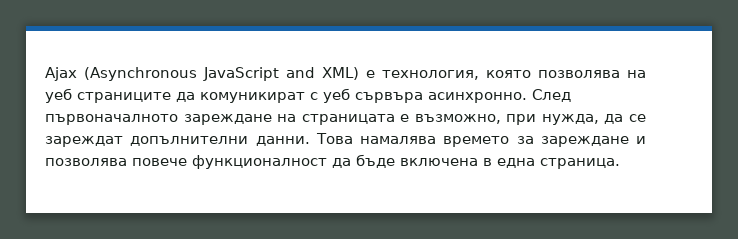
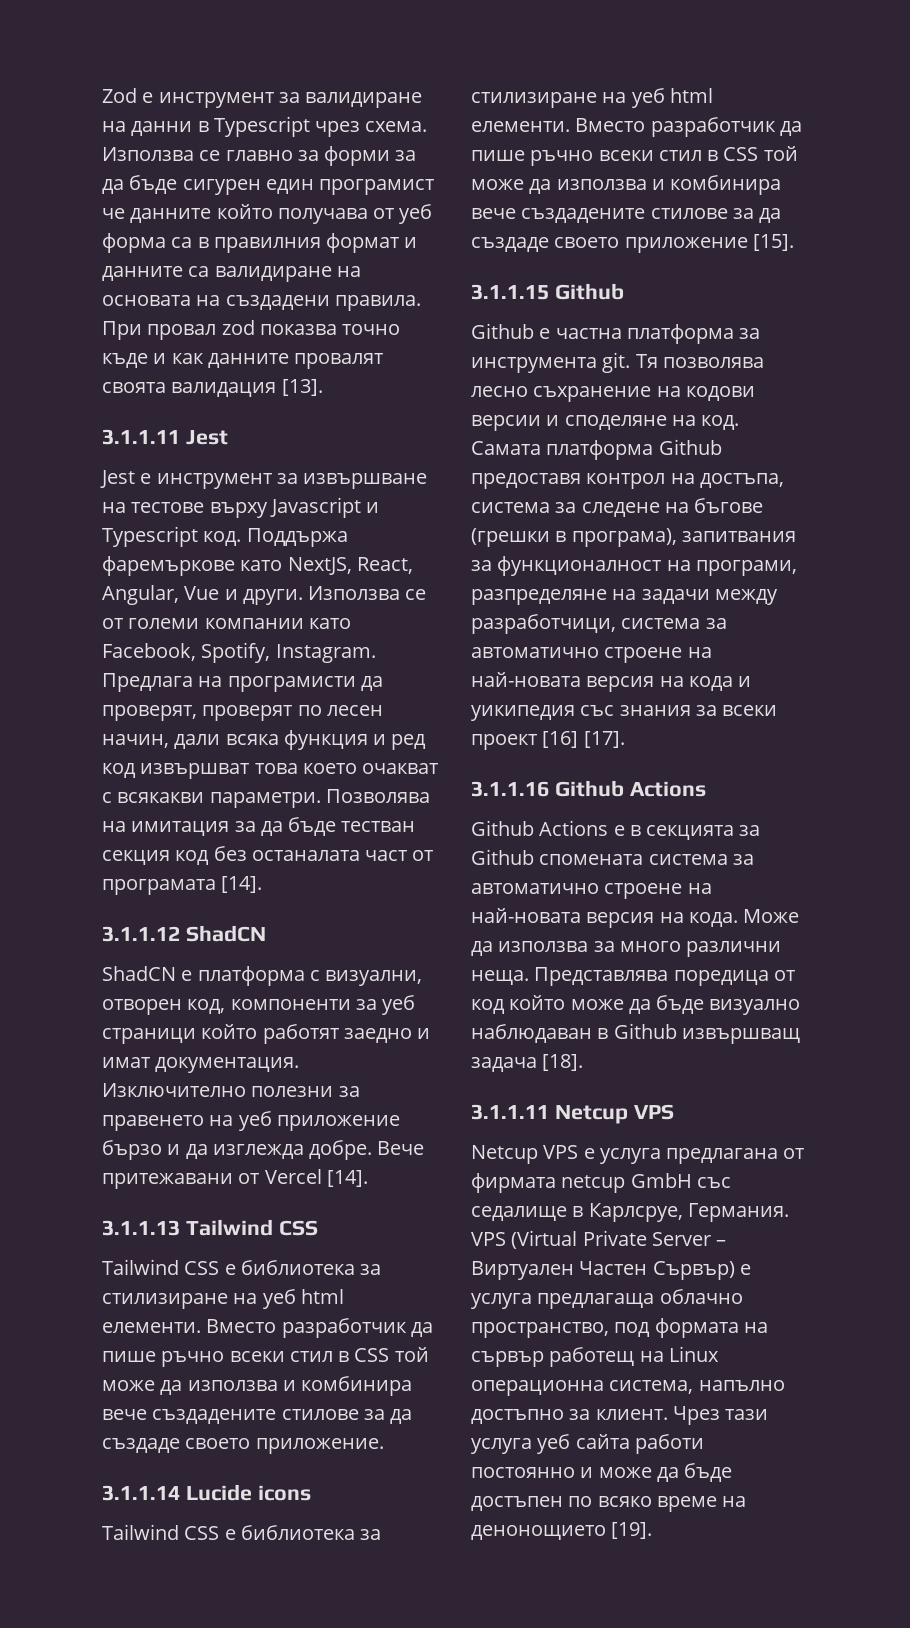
[45,67,646,81] [45,88,571,103] [45,114,646,125] [45,133,646,147] [45,154,620,169] Ajax (Asynchronous JavaScript and XML) е технология, която позволява на уеб страниците да комуникират с уеб сървъра асинхронно. След първоначалното зареждане на страницата е възможно, при нужда, да се зареждат допълнителни данни. Това намалява времето за зареждане и позволява повече функционалност да бъде включена в една страница. -> [102,88,423,108] [102,116,428,137] [102,146,417,166] [102,175,435,195] [102,204,433,224] [102,233,418,253] [102,266,361,282] [102,295,421,311] [102,320,401,340] [102,353,384,369] [102,379,323,397] [102,429,228,445] [100,470,428,489] [102,497,380,518] [102,526,348,547] [102,556,413,576] [102,585,427,605] [102,618,351,629] [102,642,376,663] [102,673,383,692] [102,705,383,721] [102,730,427,750] [102,763,439,779] [102,789,430,808] [102,817,416,836] [102,846,434,865] [102,876,263,895] [102,925,266,942] [102,966,423,986] [102,995,416,1015] [102,1024,431,1044] [102,1057,300,1073] [102,1083,360,1097] [102,1111,400,1131] [102,1140,425,1160] [102,1169,368,1189] [102,1219,318,1236] [102,1259,382,1275] [102,1289,344,1309] [102,1318,433,1338] [102,1347,429,1367] [102,1376,413,1396] [102,1409,413,1424] [102,1438,384,1454] [102,1484,311,1501] [102,1524,382,1540] [471,88,713,108] [471,117,802,137] [471,146,798,166] [471,175,782,195] [471,208,782,223] [471,234,794,253] [471,283,624,300] [471,323,761,344] [471,352,764,373] [471,386,755,402] [471,415,740,431] [471,439,722,460] [471,473,784,489] [471,498,764,517] [471,528,796,547] [471,556,797,576] [471,589,778,605] [471,614,727,634] [471,647,712,663] [471,672,752,692] [471,705,778,721] [471,731,625,750] [471,780,706,797] [471,820,761,840] [471,849,754,865] [471,883,712,899] [471,908,800,928] [471,941,782,957] [471,967,795,986] [471,995,801,1015] [471,1023,800,1044] [471,1054,584,1072] [471,1104,674,1124] [471,1145,805,1164] [471,1173,731,1193] [471,1203,789,1222] [471,1230,727,1249] [471,1261,751,1280] [471,1289,743,1309] [471,1318,768,1338] [471,1346,719,1367] [471,1380,785,1396] [471,1406,769,1425] [471,1434,704,1454] [471,1463,733,1482] [471,1496,747,1512] [471,1522,653,1540] Zod е инструмент за валидиране на данни в Typescript чрез схема. Използва се главно за форми за да бъде сигурен един програмист че данните който получава от уеб форма са в правилния формат и данните са валидиране на основата на създадени правила. При провал zod показва точно къде и как данните провалят своята валидация [13]. // 3.1.1.11 Jest // Jest е инструмент за извършване на тестове върху Javascript и Typescript код. Поддържа фаремъркове като NextJS, React, Angular, Vue и други. Използва се от големи компании като Facebook, Spotify, Instagram. Предлага на програмисти да проверят, проверят по лесен начин, дали всяка функция и ред код извършват това което очакват с всякакви параметри. Позволява на имитация за да бъде тестван секция код без останалата част от програмата [14]. // 3.1.1.12 ShadCN // ShadCN e платформа с визуални, отворен код, компоненти за уеб страници който работят заедно и имат документация. Изключително полезни за правенето на уеб приложение бързо и да изглежда добре. Вече притежавани от Vercel [14]. // 3.1.1.13 Tailwind CSS // Tailwind CSS е библиотека за стилизиране на уеб html елементи. Вместо разработчик да пише ръчно всеки стил в CSS той може да използва и комбинира вече създадените стилове за да създаде своето приложение. // 3.1.1.14 Lucide icons // Tailwind CSS е библиотека за стилизиране на уеб html елементи. Вместо разработчик да пише ръчно всеки стил в CSS той може да използва и комбинира вече създадените стилове за да създаде своето приложение [15]. // 3.1.1.15 Github // Github е частна платформа за инструмента git. Тя позволява лесно съхранение на кодови версии и споделяне на код. Самата платформа Github предоставя контрол на достъпа, система за следене на бъгове (грешки в програма), запитвания за функционалност на програми, разпределяне на задачи между разработчици, система за автоматично строене на най-новата версия на кода и уикипедия със знания за всеки проект [16] [17]. // 3.1.1.16 Github Actions // Github Actions е в секцията за Github спомената система за автоматично строене на най-новата версия на кода. Може да използва за много различни неща. Представлява поредица от код който може да бъде визуално наблюдаван в Github извършващ задача [18]. // 3.1.1.11 Netcup VPS // Netcup VPS е услуга предлагана от фирмата netcup GmbH със седалище в Карлсруе, Германия. VPS (Virtual Private Server – Виртуален Частен Сървър) e услуга предлагаща облачно пространство, под формата на сървър работещ на Linux операционна система, напълно достъпно за клиент. Чрез тази услуга уеб сайта работи постоянно и може да бъде достъпен по всяко време на денонощието [19].

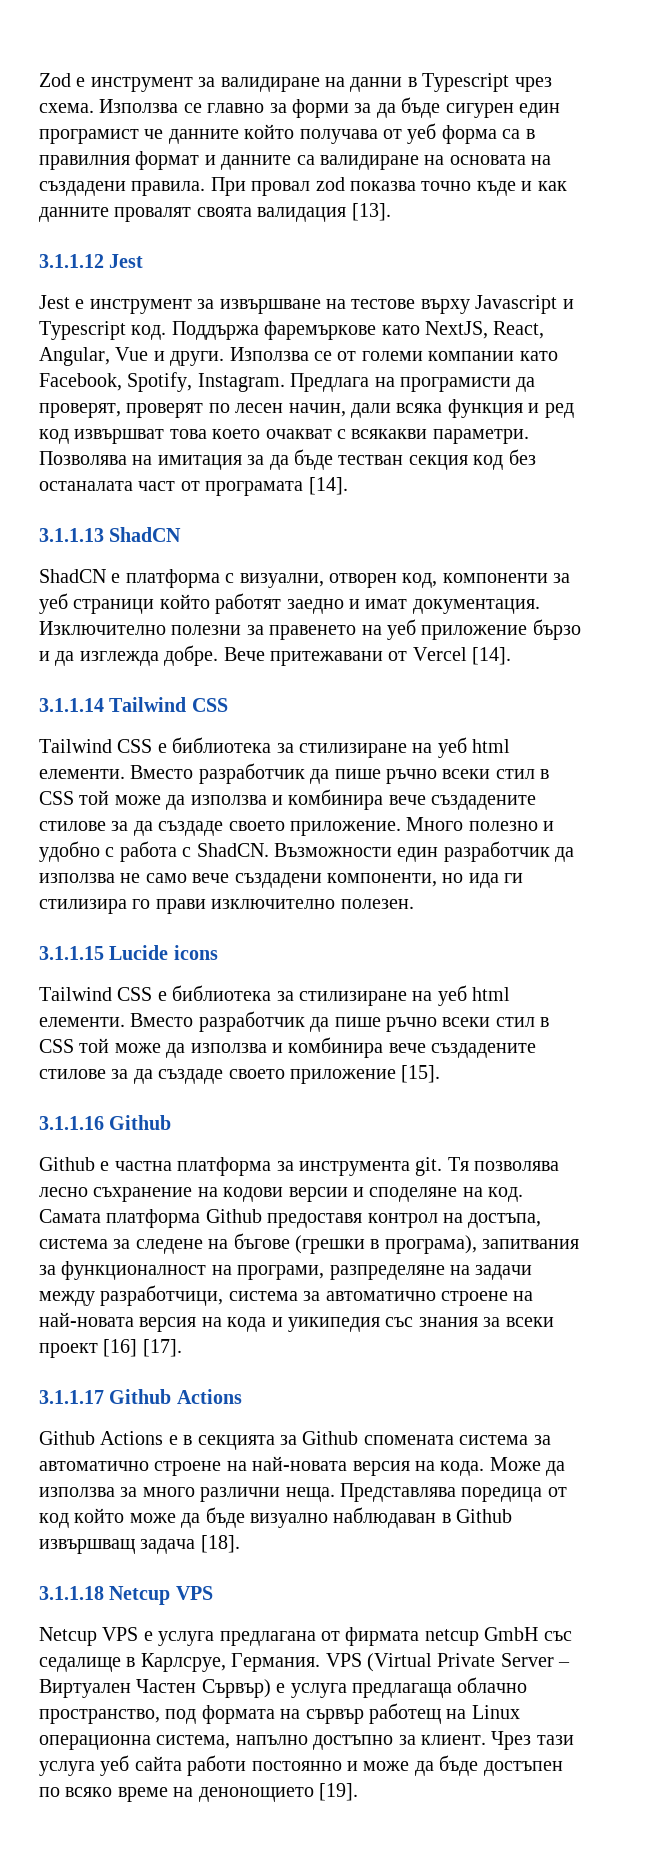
[102,429,180,445] 3.1.1.11 -> [39,254,104,268] 3.1.1.12
[102,926,180,942] 3.1.1.12 -> [39,528,104,542] 3.1.1.13
[102,1220,180,1236] 3.1.1.13 -> [39,698,104,712] 3.1.1.14
[102,1485,180,1501] // 3.1.1.14 -> [406,817,555,831] [39,841,575,862] [39,873,524,888] [39,899,414,914] [39,946,104,960] Много полезно и удобно с работа с ShadCN. Възможности един разработчик да използва не само вече създадени компоненти, но ида ги стилизира го прави изключително полезен. // 3.1.1.15
[471,284,549,300] 3.1.1.15 -> [39,1116,104,1130] 3.1.1.16
[471,781,549,797] 3.1.1.16 -> [39,1390,104,1404] 3.1.1.17
[471,1104,549,1120] 3.1.1.11 -> [39,1586,104,1600] 3.1.1.18

